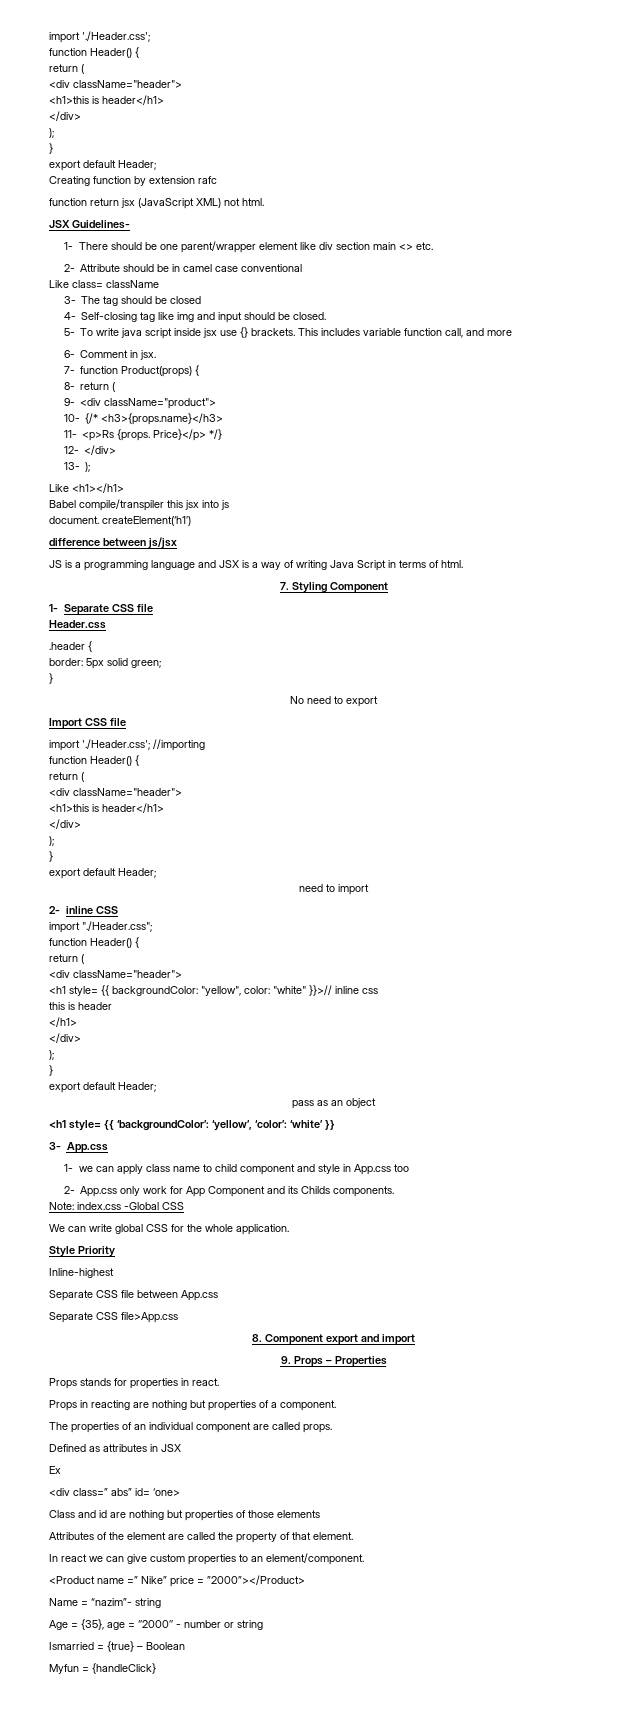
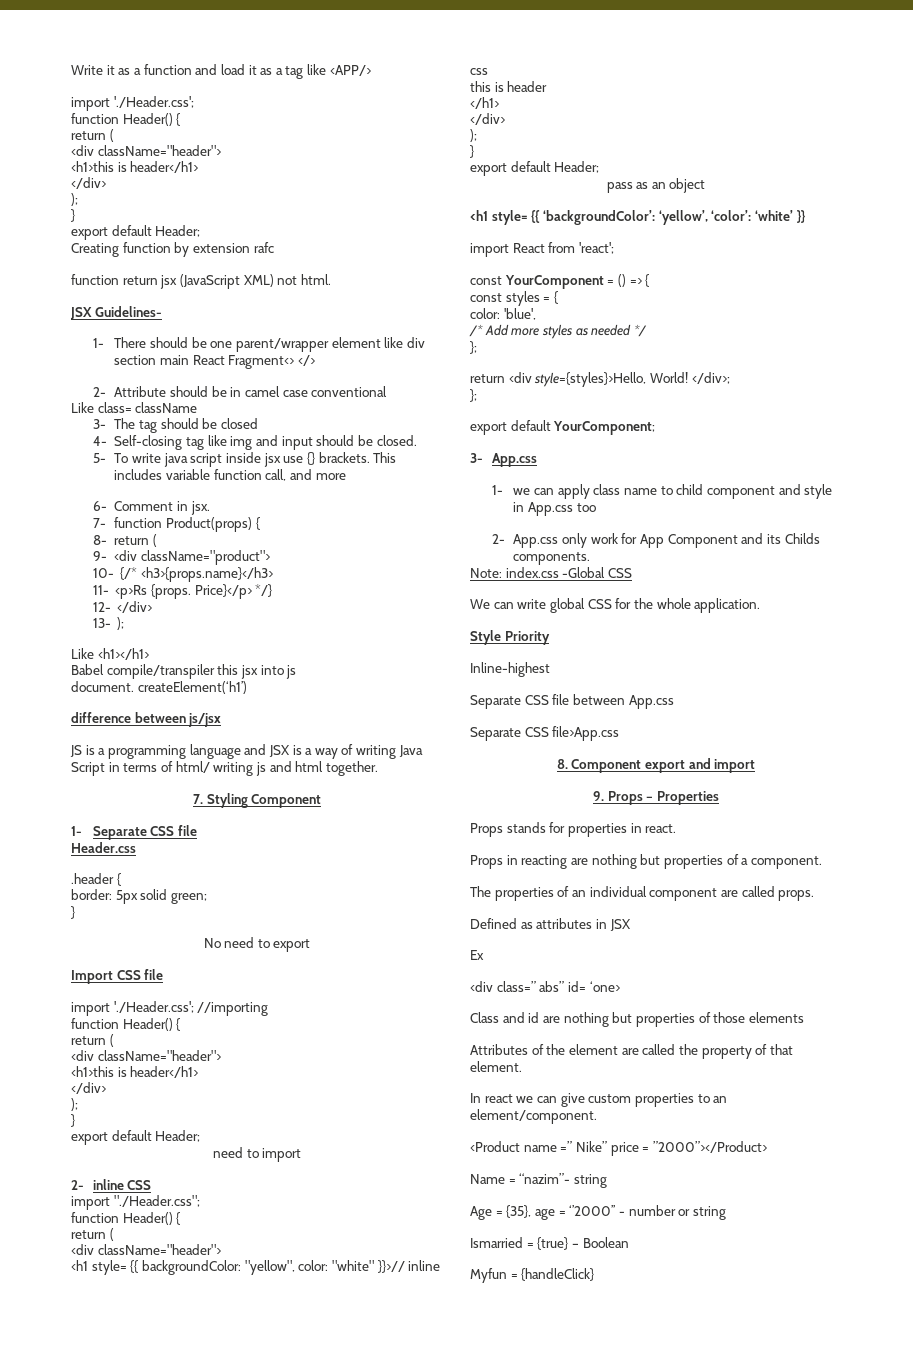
(49, 37) none -> [71,64,371,79] Write it as a function and load it as a tag like <APP/> //
[398,242,433,250] <> etc. -> [192,355,315,369] React Fragment<> </>
[441,560,463,568] html. -> [175,761,378,776] html/ writing js and html together.
(335, 1124) none -> [470,242,614,257] [470,274,650,289] [470,291,558,306] [470,308,536,320] [469,324,647,339] [470,341,477,354] [470,372,730,387] [470,389,477,402] [470,420,656,435] // import React from 'react'; // const YourComponent = () => { // const styles = { // color: 'blue', // /* Add more styles as needed */ // }; // return <div style={styles}>Hello, World! </div>; // }; // export default YourComponent;

